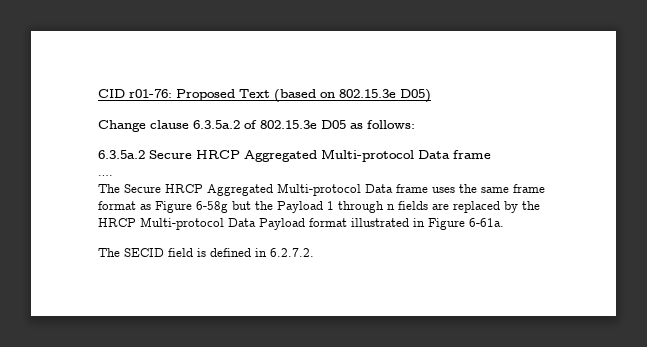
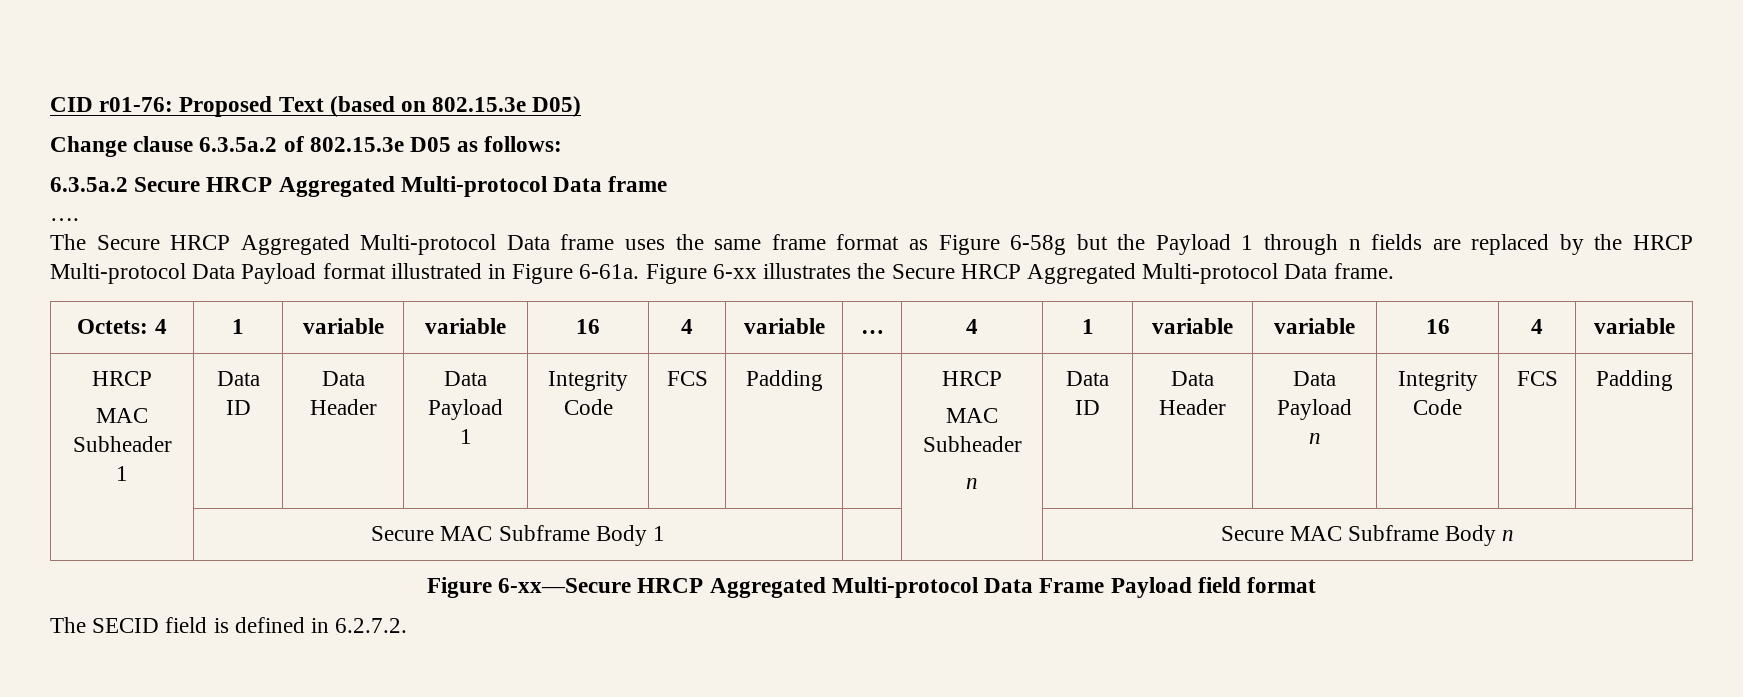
(504, 222) none -> [645,263,1394,284] [77,319,167,334] [232,319,244,334] [302,318,384,334] [425,318,506,334] [576,319,600,334] [681,319,693,334] [743,318,825,334] [860,330,884,334] [966,319,978,334] [1081,319,1094,334] [1152,318,1233,334] [1274,318,1355,334] [1425,319,1450,334] [1531,319,1543,334] [1593,318,1675,334] [92,371,152,386] [96,408,148,423] [72,436,172,452] [116,466,128,481] [216,371,260,386] [225,400,251,415] [321,371,365,386] [309,399,377,415] [444,371,487,386] [428,399,503,420] [459,429,472,444] [548,371,628,391] [563,399,613,415] [666,371,708,386] [745,370,823,391] [942,371,1002,386] [946,408,998,423] [922,436,1022,452] [966,478,978,489] [1066,371,1109,386] [1075,400,1100,415] [1171,371,1214,386] [1159,399,1226,415] [1293,371,1336,386] [1277,399,1352,420] [1308,433,1321,444] [1397,371,1478,391] [1413,399,1462,415] [1516,371,1558,386] [1595,370,1673,391] [371,525,665,546] [1220,525,1515,546] [427,577,1316,598] Figure 6-xx illustrates the Secure HRCP Aggregated Multi-protocol Data frame. // Octets: 4 | 1 | variable | variable | 16 | 4 | variable | … | 4 | 1 | variable | variable | 16 | 4 | variable // HRCP // MAC Subheader 1 | Data ID | Data Header | Data Payload 1 | Integrity Code | FCS | Padding | | HRCP // MAC Subheader // n | Data ID | Data Header | Data Payload n | Integrity Code | FCS | Padding // | Secure MAC Subframe Body 1 | | | Secure MAC Subframe Body n // Figure 6-xx—Secure HRCP Aggregated Multi-protocol Data Frame Payload field format

